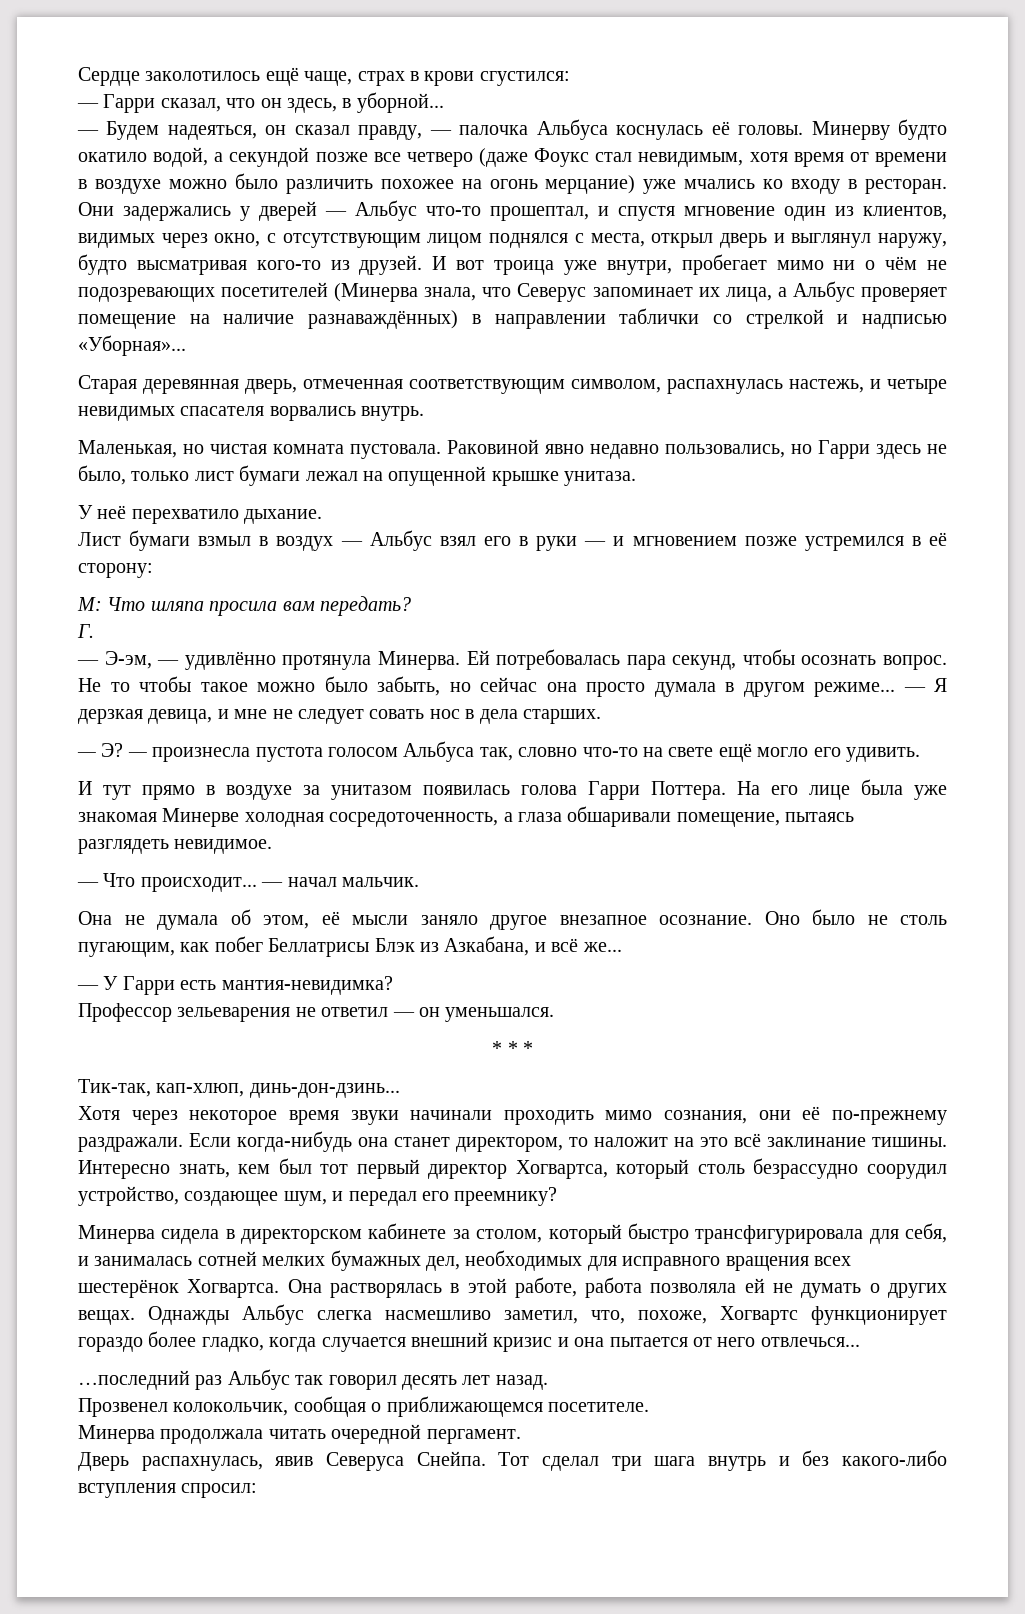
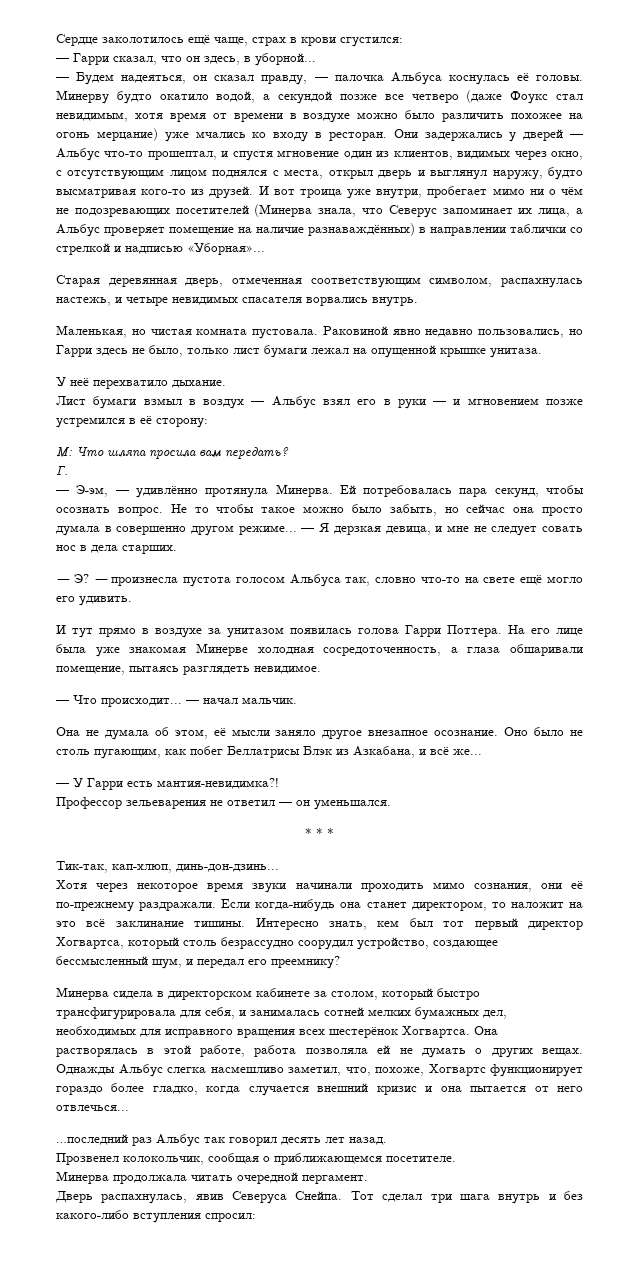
(734, 687) none -> [116,526,187,535] совершенно
[221,976,393,995] мантия-невидимка? -> [157,778,279,789] мантия-невидимка?!
(279, 1198) none -> [56,956,148,965] бессмысленный

